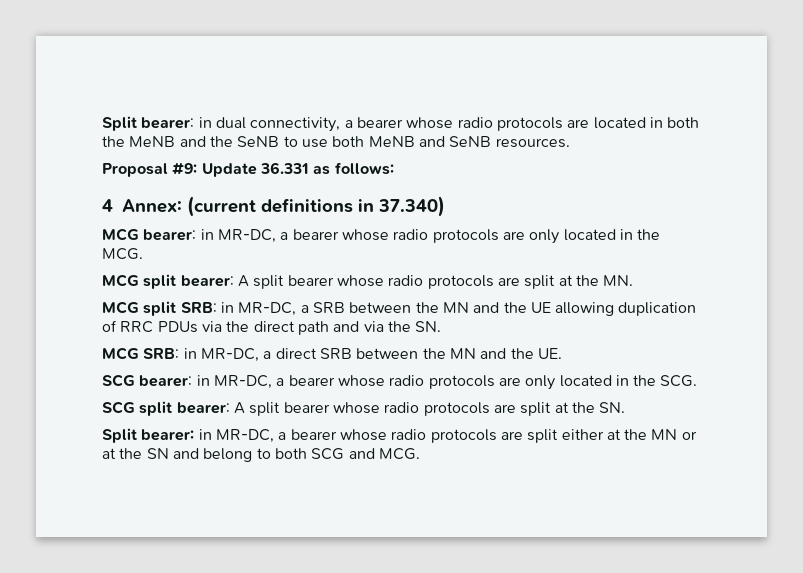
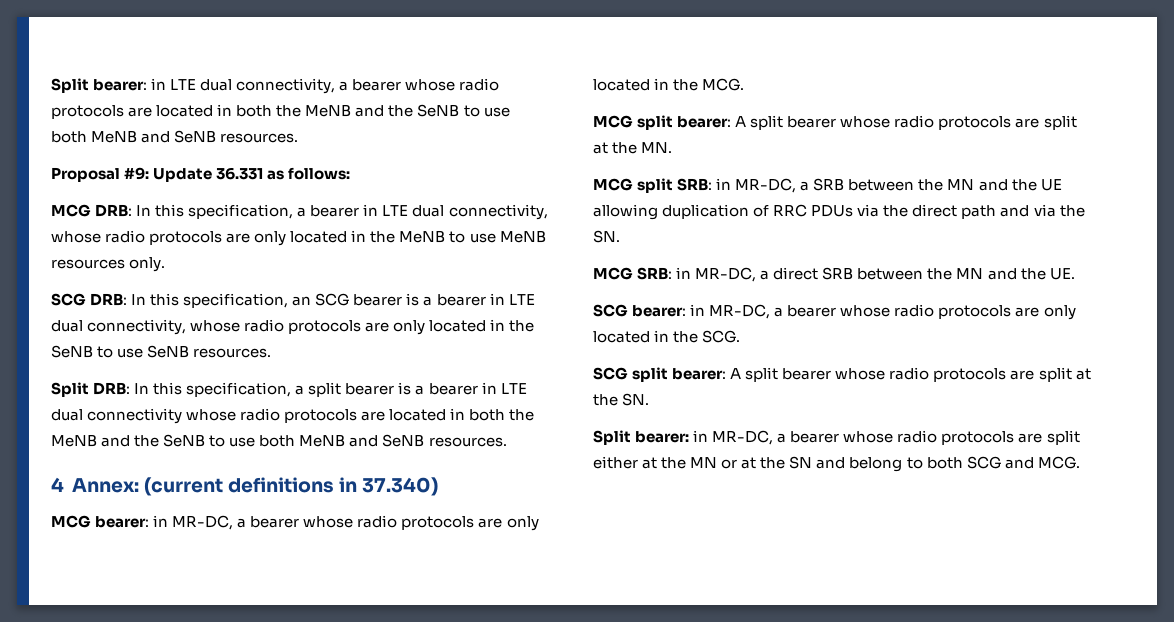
[102,116,212,131] Split bearer: in -> [51,78,197,93] Split bearer: in LTE
(394, 168) none -> [51,204,548,220] [51,230,546,246] [51,257,166,272] [51,293,535,308] [51,319,535,335] [51,345,272,358] [51,382,527,397] [51,408,535,424] [51,434,507,447] // MCG DRB: In this specification, a bearer in LTE dual connectivity, whose radio protocols are only located in the MeNB to use MeNB resources only. // SCG DRB: In this specification, an SCG bearer is a bearer in LTE dual connectivity, whose radio protocols are only located in the SeNB to use SeNB resources. // Split DRB: In this specification, a split bearer is a bearer in LTE dual connectivity whose radio protocols are located in both the MeNB and the SeNB to use both MeNB and SeNB resources.

